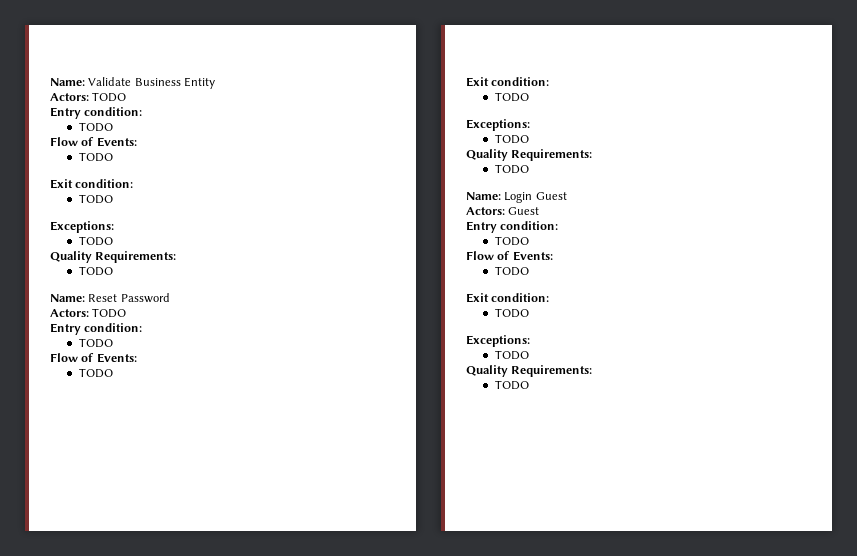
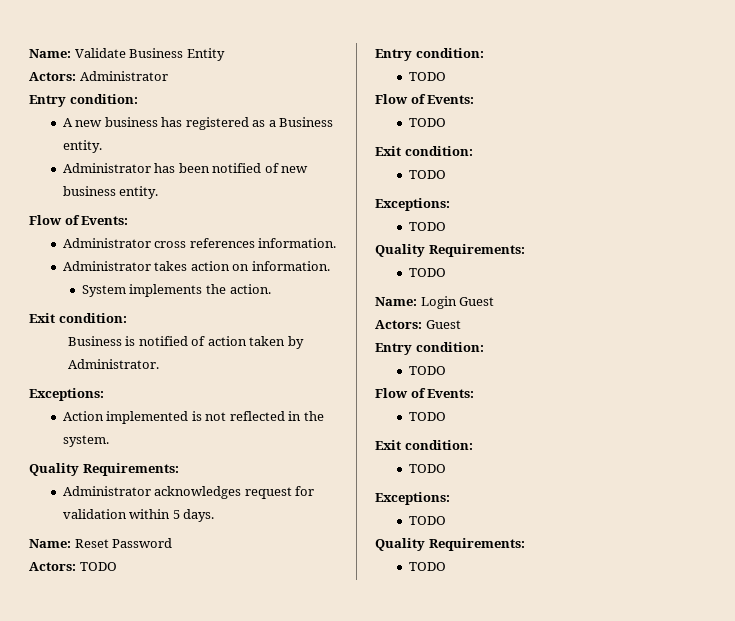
[92,92,127,102] [50,107,143,119] [78,122,113,132] [50,137,137,147] [78,152,113,162] [50,179,134,189] [78,194,113,204] [50,221,114,233] [78,236,113,246] [50,251,177,263] [78,266,113,276] TODO // Entry condition: // TODO // Flow of Events: // TODO // Exit condition: // TODO // Exceptions: // TODO // Quality Requirements: // TODO -> [79,71,168,81] [29,94,138,107] [62,117,334,130] [62,140,102,153] [62,163,309,173] [62,186,159,199] [29,215,129,225] [62,238,337,248] [62,261,330,271] [81,284,271,297] [29,313,127,323] [67,336,304,349] [67,359,159,369] [29,388,104,401] [62,411,324,424] [62,435,109,447] [29,463,179,476] [62,486,315,499] [62,509,215,522] Administrator // Entry condition: // A new business has registered as a Business entity. // Administrator has been notified of new business entity. // Flow of Events: // Administrator cross references information. // Administrator takes action on information. // System implements the action. // Exit condition: // Business is notified of action taken by Administrator. // Exceptions: // Action implemented is not reflected in the system. // Quality Requirements: // Administrator acknowledges request for validation within 5 days.

